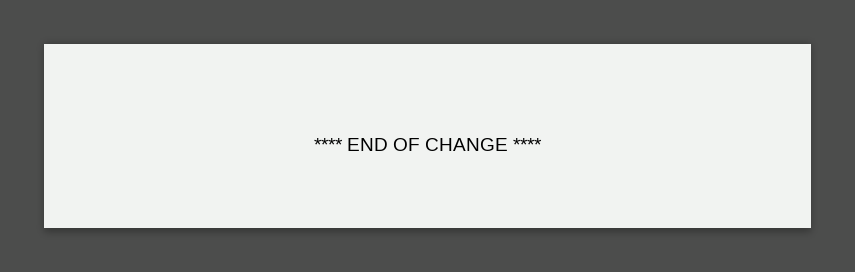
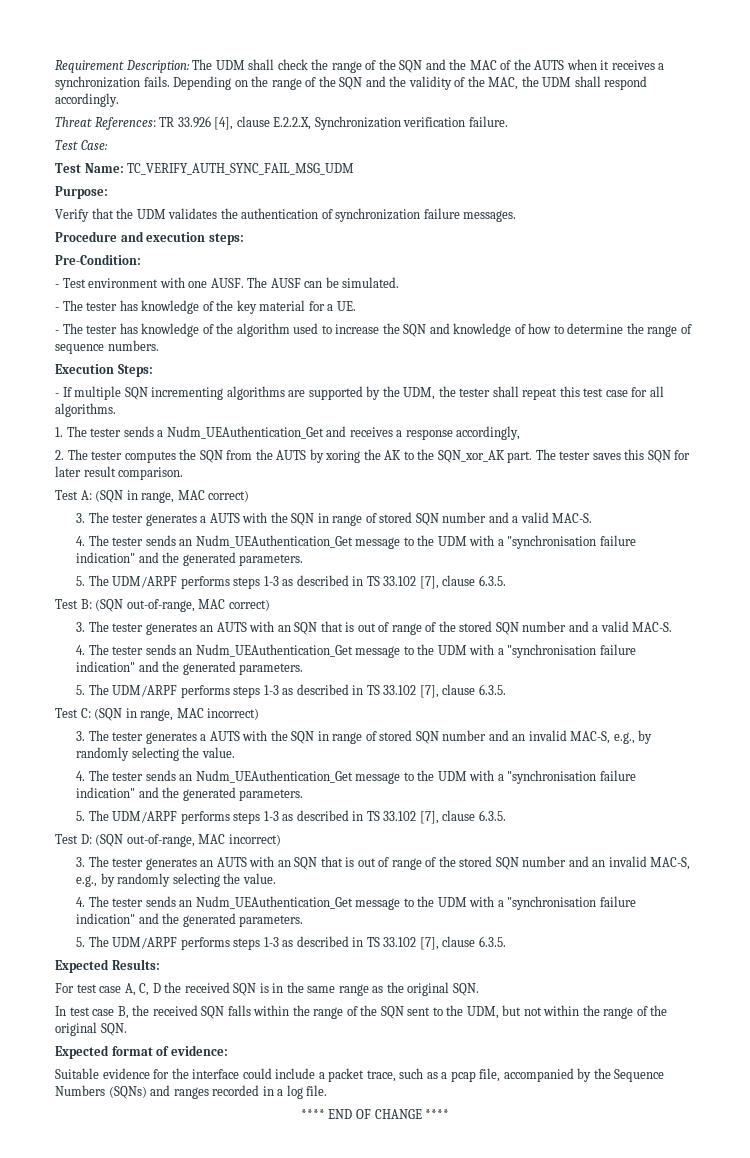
(313, 144) none -> [55,59,665,73] [55,76,648,90] [55,93,119,107] [55,116,508,130] [55,140,108,150] [55,163,355,175] [55,186,108,199] [55,208,517,222] [55,231,244,245] [55,254,141,265] [55,277,400,288] [55,300,356,314] [55,323,692,337] [55,340,159,354] [55,364,153,377] [55,386,664,400] [55,403,116,417] [55,426,521,440] [55,449,691,463] [55,466,184,480] [55,490,250,503] [76,512,593,526] [76,535,636,549] [76,552,304,566] [76,575,506,589] [55,599,270,612] [76,621,673,635] [76,644,636,658] [76,661,304,675] [76,684,506,698] [55,708,260,721] [76,730,653,744] [76,747,235,761] [76,770,636,784] [76,787,304,801] [76,810,506,824] [55,834,281,847] [76,856,691,870] [76,873,276,887] [76,896,636,910] [76,913,304,927] [76,936,506,950] [55,959,160,973] [55,982,479,996] [55,1005,668,1019] [55,1022,127,1036] [55,1045,228,1059] [55,1068,665,1082] [55,1085,328,1099] Requirement Description: The UDM shall check the range of the SQN and the MAC of the AUTS when it receives a synchronization fails. Depending on the range of the SQN and the validity of the MAC, the UDM shall respond accordingly. // Threat References: TR 33.926 [4], clause E.2.2.X, Synchronization verification failure. // Test Case: // Test Name: TC_VERIFY_AUTH_SYNC_FAIL_MSG_UDM // Purpose: // Verify that the UDM validates the authentication of synchronization failure messages. // Procedure and execution steps: // Pre-Condition: // - Test environment with one AUSF. The AUSF can be simulated. // - The tester has knowledge of the key material for a UE. // - The tester has knowledge of the algorithm used to increase the SQN and knowledge of how to determine the range of sequence numbers. // Execution Steps: // - If multiple SQN incrementing algorithms are supported by the UDM, the tester shall repeat this test case for all algorithms. // 1. The tester sends a Nudm_UEAuthentication_Get and receives a response accordingly, // 2. The tester computes the SQN from the AUTS by xoring the AK to the SQN_xor_AK part. The tester saves this SQN for later result comparison. // Test A: (SQN in range, MAC correct) // 3. The tester generates a AUTS with the SQN in range of stored SQN number and a valid MAC-S. // 4. The tester sends an Nudm_UEAuthentication_Get message to the UDM with a "synchronisation failure indication" and the generated parameters. // 5. The UDM/ARPF performs steps 1-3 as described in TS 33.102 [7], clause 6.3.5. // Test B: (SQN out-of-range, MAC correct) // 3. The tester generates an AUTS with an SQN that is out of range of the stored SQN number and a valid MAC-S. // 4. The tester sends an Nudm_UEAuthentication_Get message to the UDM with a "synchronisation failure indication" and the generated parameters. // 5. The UDM/ARPF performs steps 1-3 as described in TS 33.102 [7], clause 6.3.5. // Test C: (SQN in range, MAC incorrect) // 3. The tester generates a AUTS with the SQN in range of stored SQN number and an invalid MAC-S, e.g., by randomly selecting the value. // 4. The tester sends an Nudm_UEAuthentication_Get message to the UDM with a "synchronisation failure indication" and the generated parameters. // 5. The UDM/ARPF performs steps 1-3 as described in TS 33.102 [7], clause 6.3.5. // Test D: (SQN out-of-range, MAC incorrect) // 3. The tester generates an AUTS with an SQN that is out of range of the stored SQN number and an invalid MAC-S, e.g., by randomly selecting the value. // 4. The tester sends an Nudm_UEAuthentication_Get message to the UDM with a "synchronisation failure indication" and the generated parameters. // 5. The UDM/ARPF performs steps 1-3 as described in TS 33.102 [7], clause 6.3.5. // Expected Results: // For test case A, C, D the received SQN is in the same range as the original SQN. // In test case B, the received SQN falls within the range of the SQN sent to the UDM, but not within the range of the original SQN. // Expected format of evidence: // Suitable evidence for the interface could include a packet trace, such as a pcap file, accompanied by the Sequence Numbers (SQNs) and ranges recorded in a log file. //

